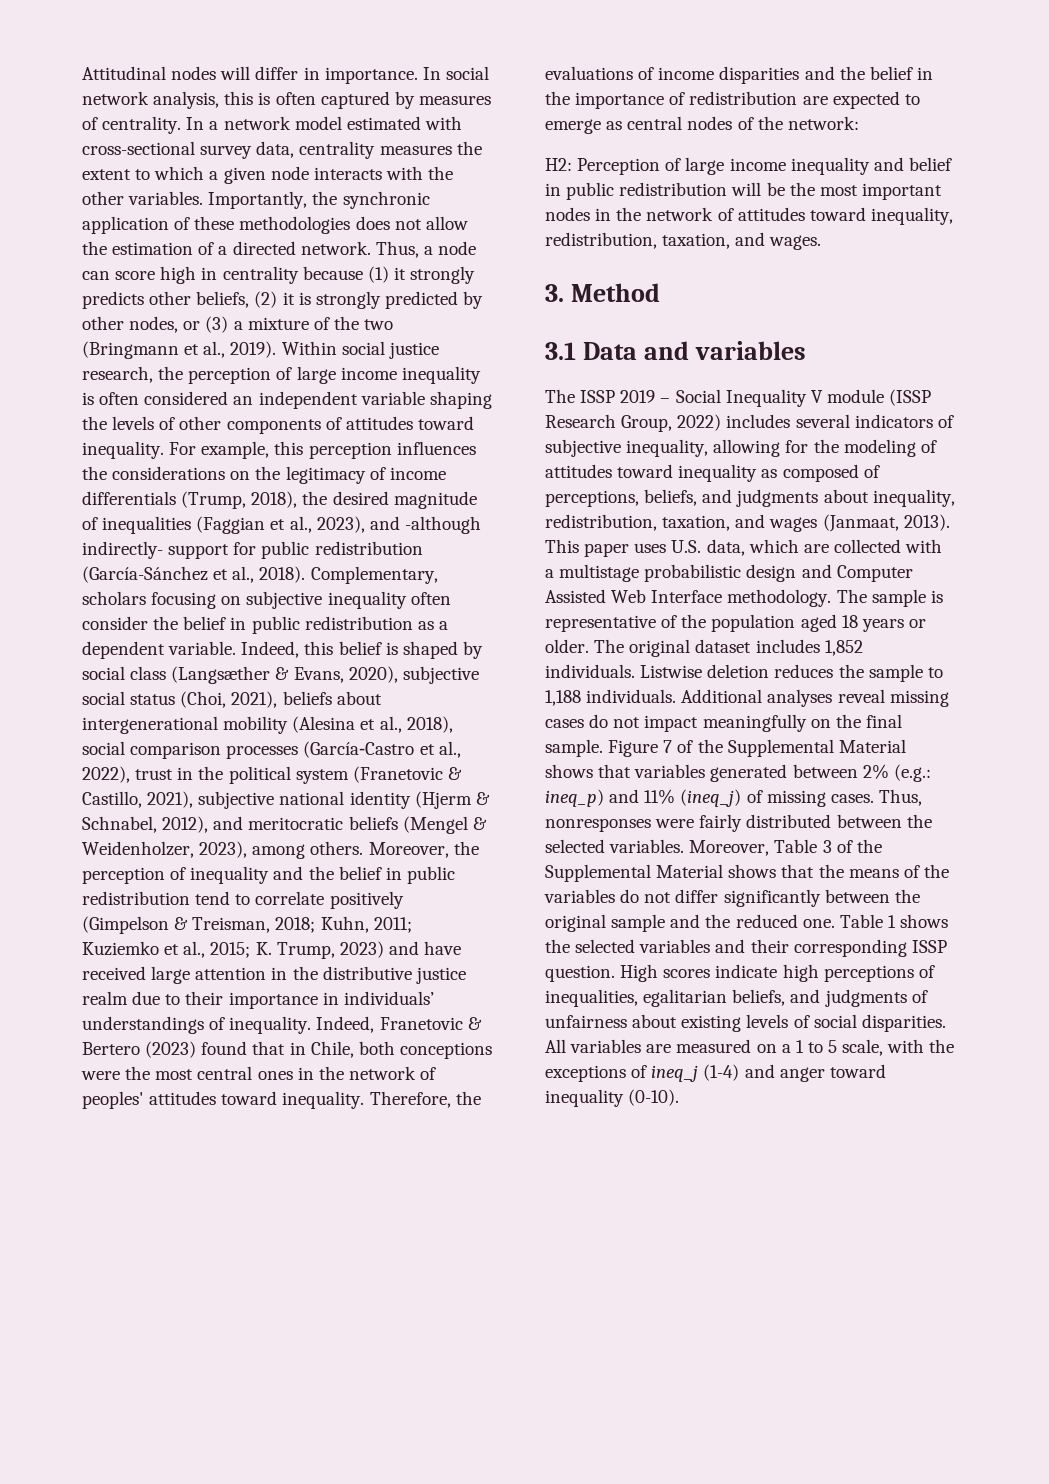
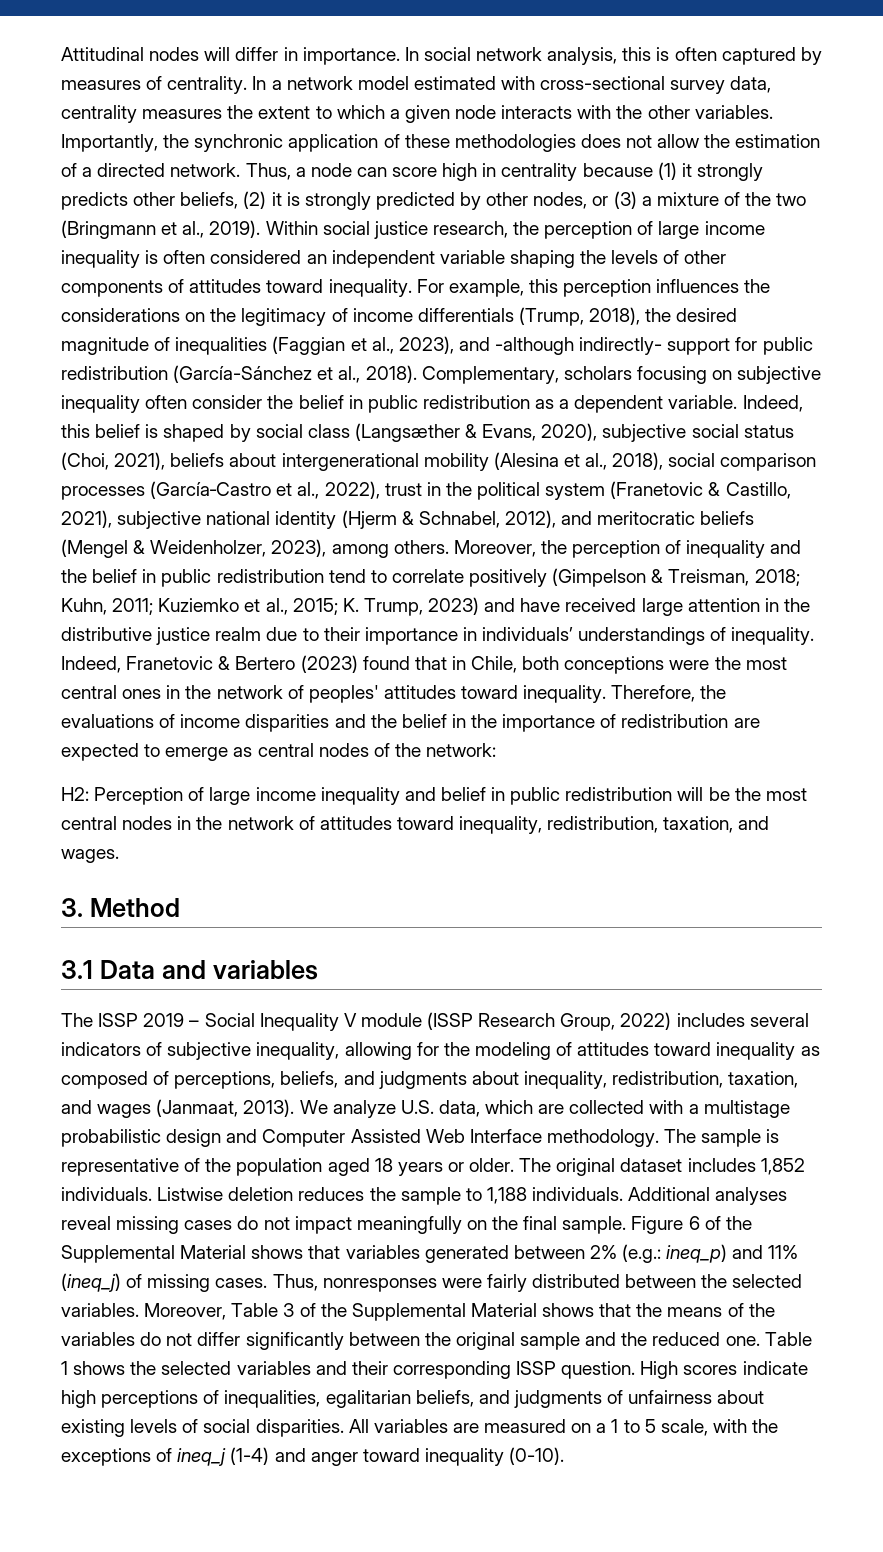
[861,183,942,200] important -> [61,816,117,830] central
[545,539,667,557] This paper uses -> [299,1100,396,1118] We analyze
[663,740,673,753] 7 -> [688,1216,700,1230] 6

